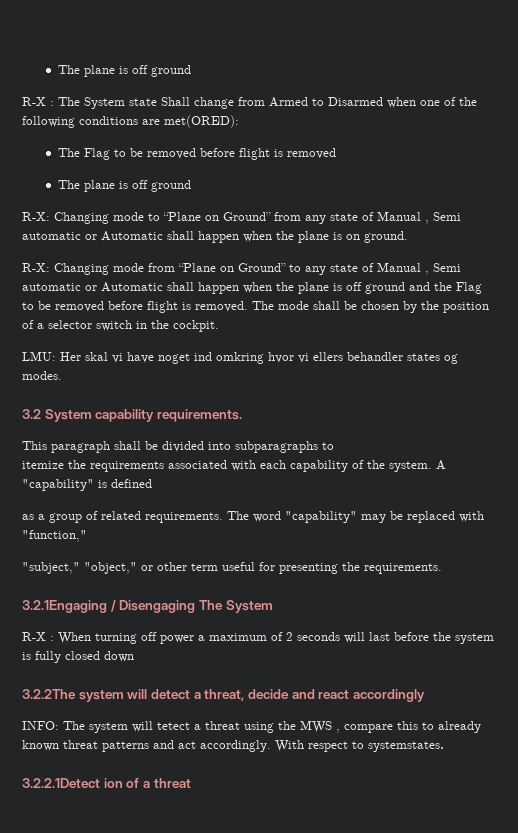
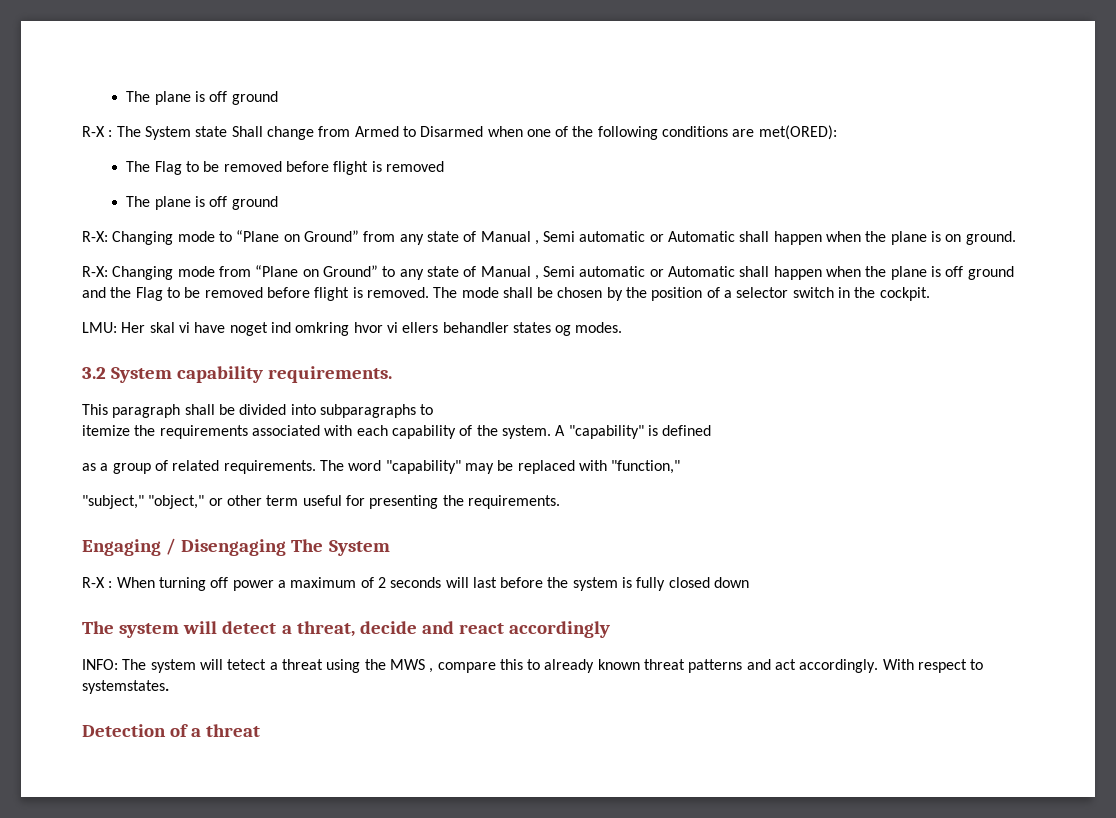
[22,600,107,613] 3.2.1Engaging -> [82,539,161,556] Engaging
[22,689,76,699] 3.2.2The -> [82,621,114,634] The
[22,778,123,788] 3.2.2.1Detect ion -> [82,724,166,737] Detection

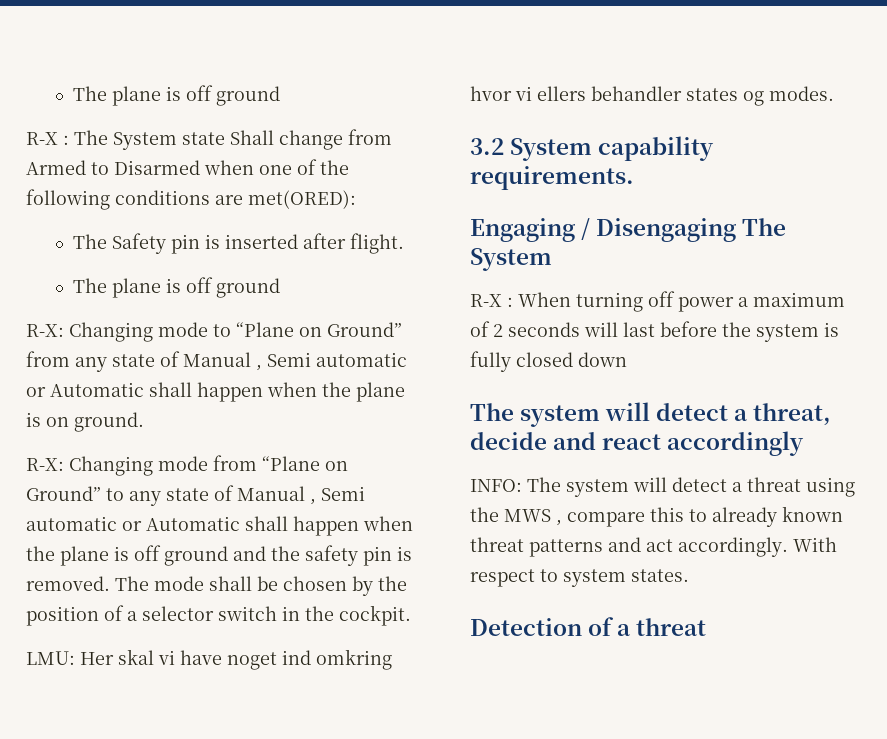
[154,161,444,175] Flag to be removed before flight is removed -> [111,233,404,254] Safety pin is inserted after flight.
[135,287,350,301] Flag to be removed before flight -> [305,545,392,566] safety pin
[82,404,434,418] [82,425,712,439] [82,460,681,474] [82,495,560,509] // This paragraph shall be divided into subparagraphs to // itemize the requirements associated with each capability of the system. A "capability" is defined // as a group of related requirements. The word "capability" may be replaced with "function," // "subject," "object," or other term useful for presenting the requirements. -> (634, 178) none
[227,659,267,670] tetect -> [672,477,727,492] detect
[82,680,169,694] systemstates. -> [563,569,689,587] system states.

